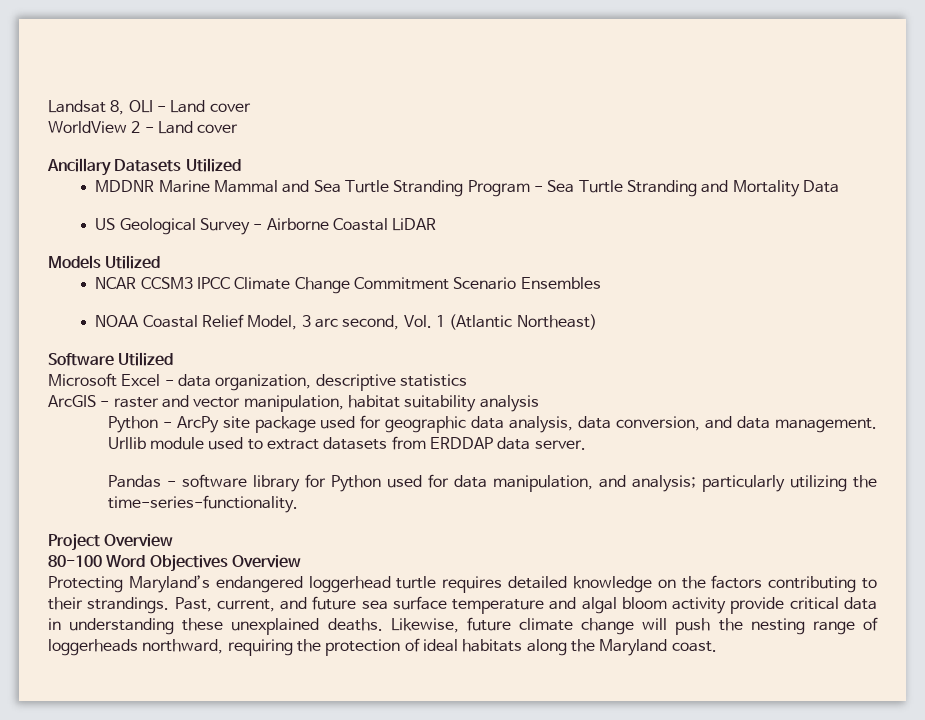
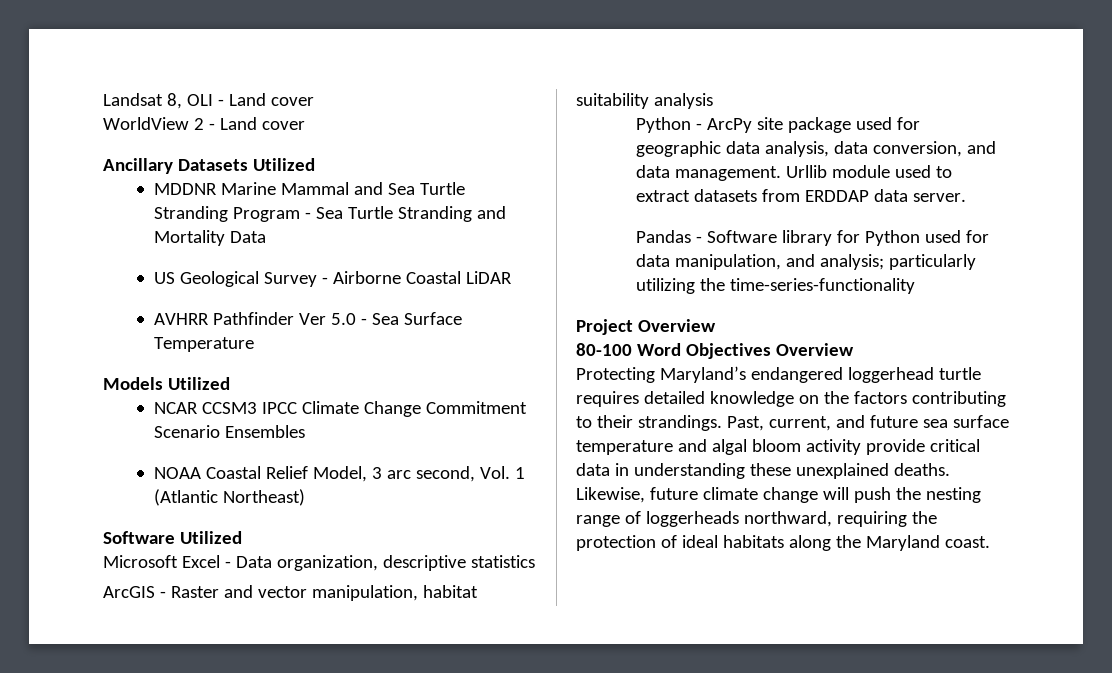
(437, 224) none -> [153,312,462,325] [153,337,254,352] // AVHRR Pathfinder Ver 5.0 - Sea Surface Temperature
[177,374,211,387] data -> [235,556,272,568] Data
[113,397,159,408] raster -> [170,586,219,598] Raster
[181,474,247,488] software -> [707,230,778,243] Software
[107,495,298,513] time-series-functionality. -> [730,278,916,294] time-series-functionality

